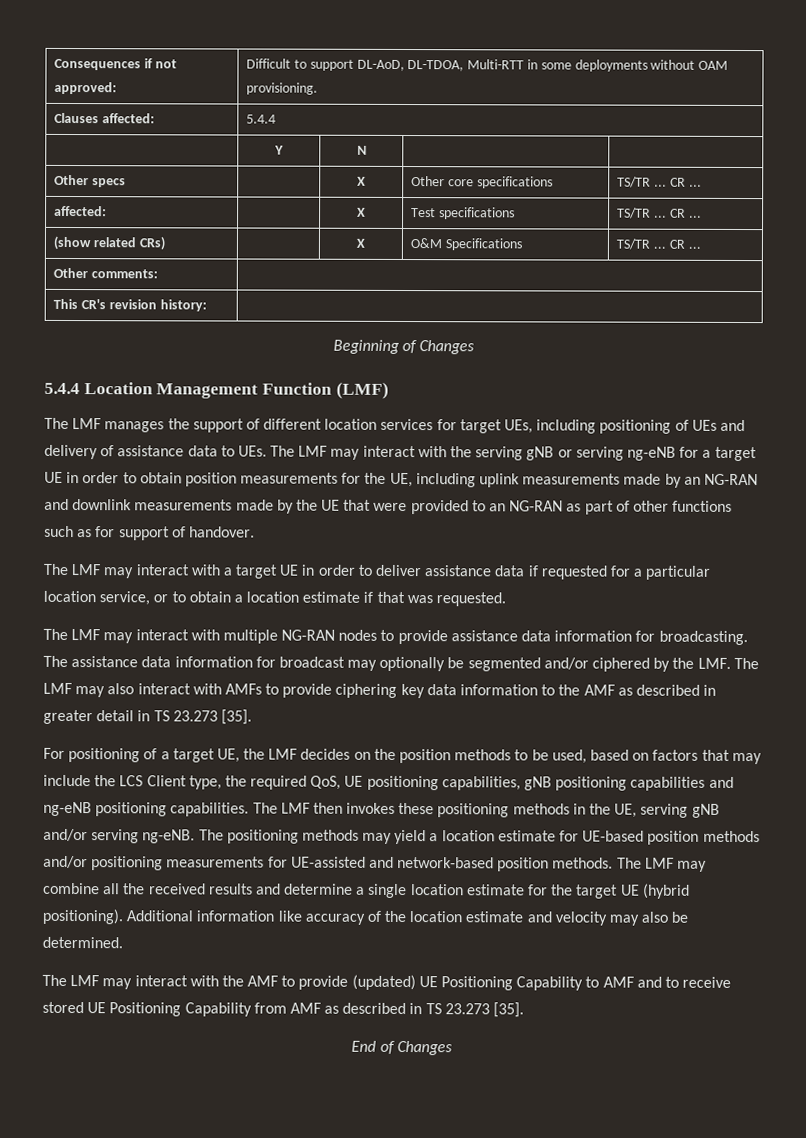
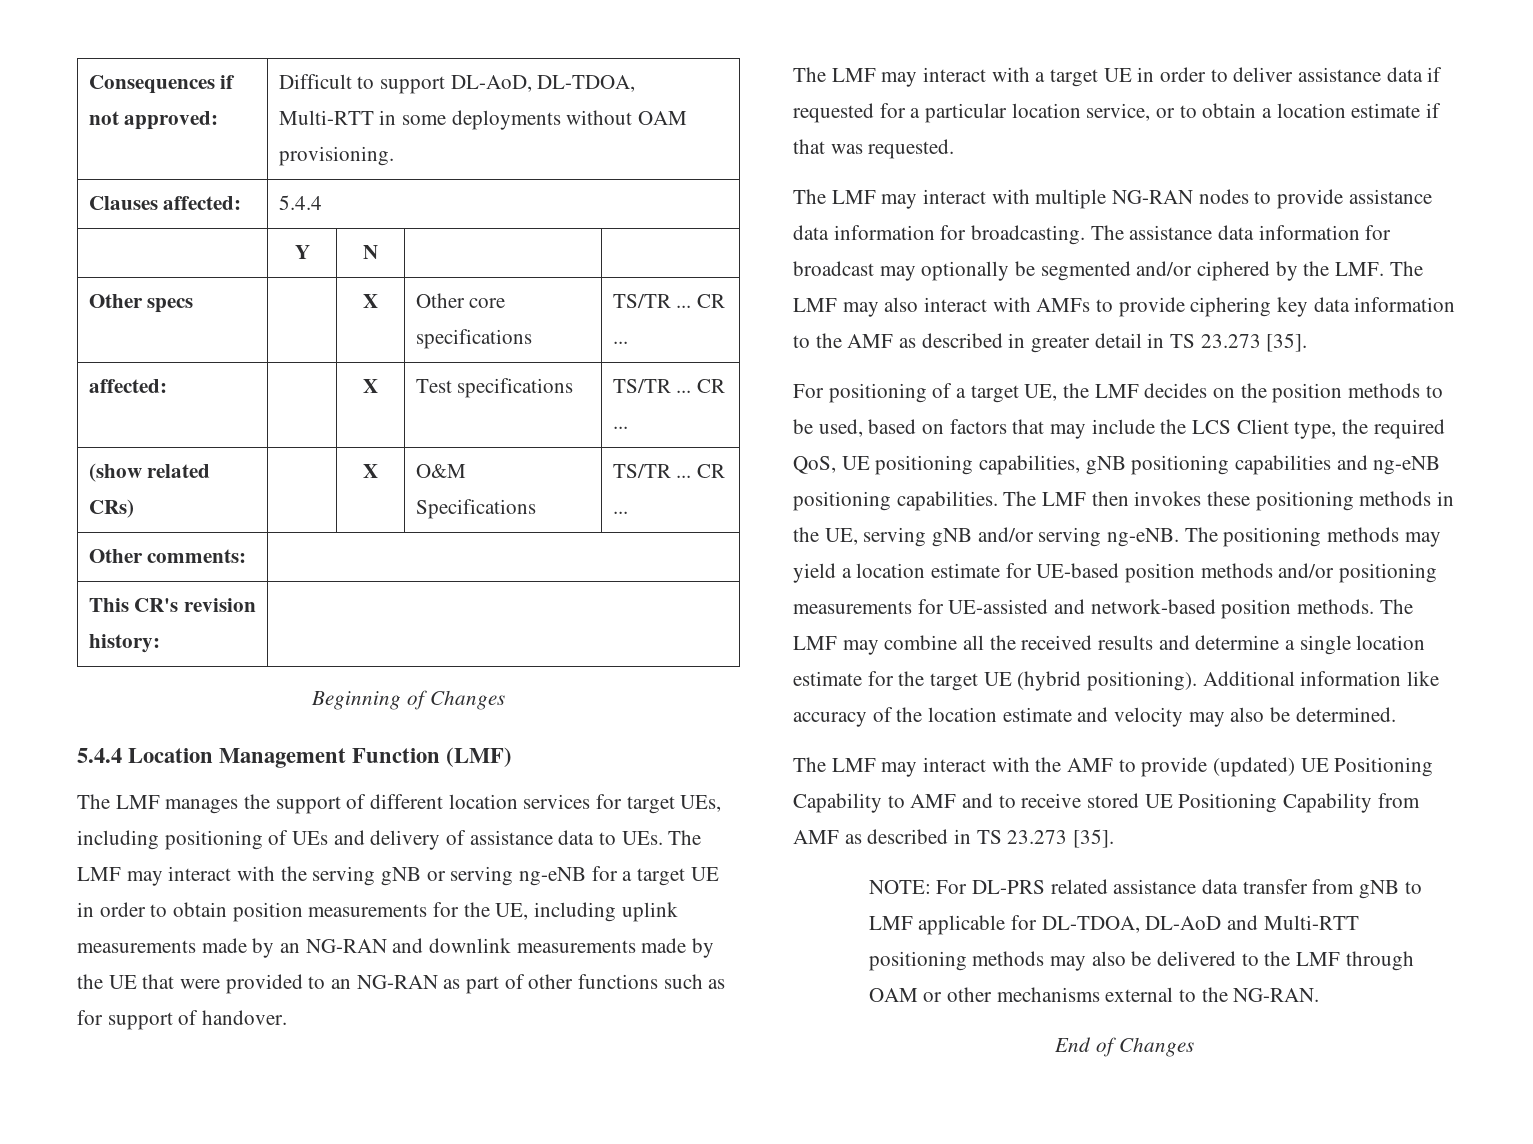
(525, 1010) none -> [868,879,1422,899] [868,915,1359,935] [868,951,1414,971] [868,987,1320,1002] // NOTE: For DL-PRS related assistance data transfer from gNB to LMF applicable for DL-TDOA, DL-AoD and Multi-RTT positioning methods may also be delivered to the LMF through OAM or other mechanisms external to the NG-RAN.

